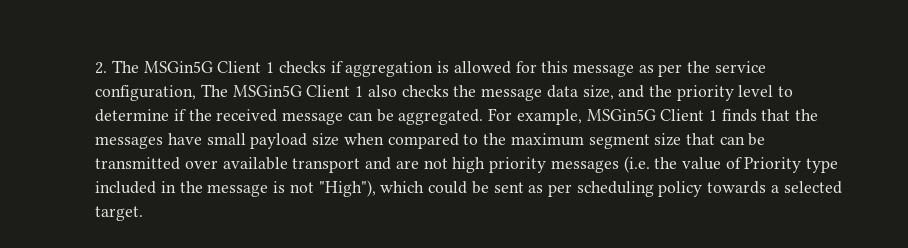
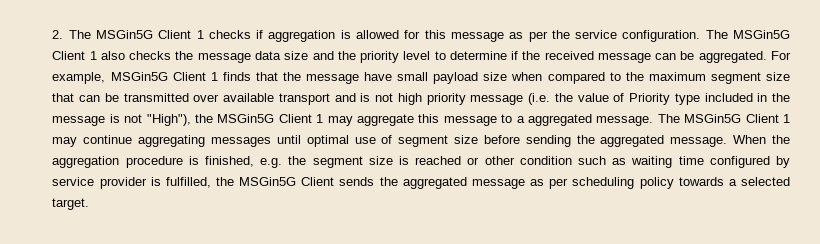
[95,85,197,101] configuration, -> [622,30,701,42] configuration.
[582,85,614,100] size, -> [284,51,309,60] size
[95,136,164,149] messages -> [306,74,360,84] message
[395,160,419,169] are -> [360,93,371,102] is
[550,160,619,173] messages -> [470,95,524,105] message
[380,181,524,194] which could be sent -> [195,114,790,126] [52,135,790,147] [52,156,791,168] [52,177,525,189] the MSGin5G Client 1 may aggregate this message to a aggregated message. The MSGin5G Client 1 may continue aggregating messages until optimal use of segment size before sending the aggregated message. When the aggregation procedure is finished, e.g. the segment size is reached or other condition such as waiting time configured by service provider is fulfilled, the MSGin5G Client sends the aggregated message

